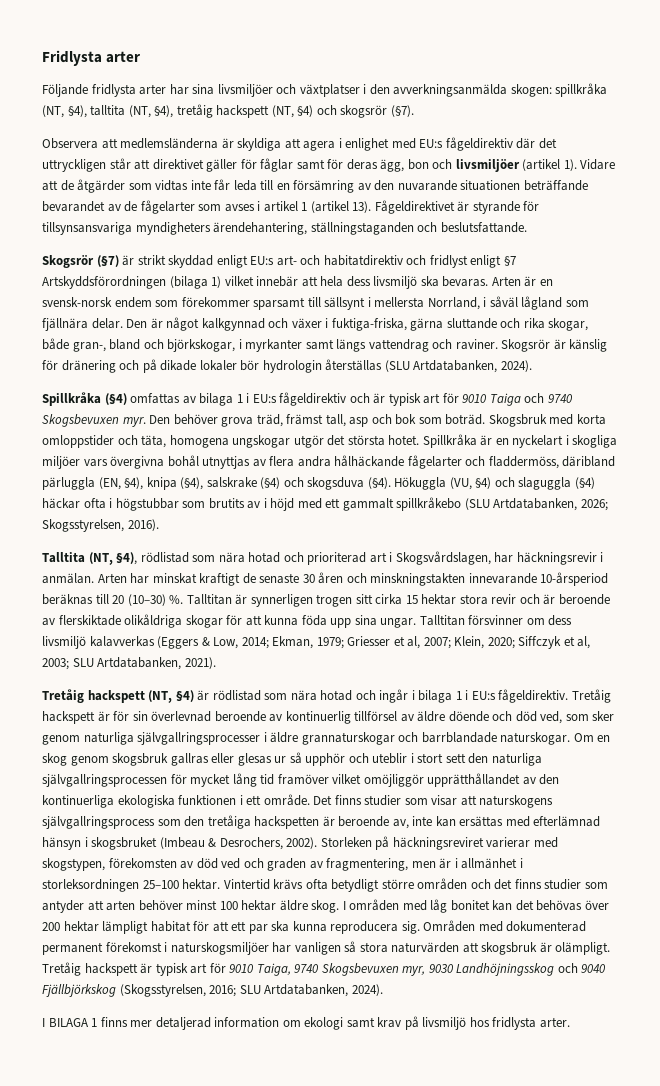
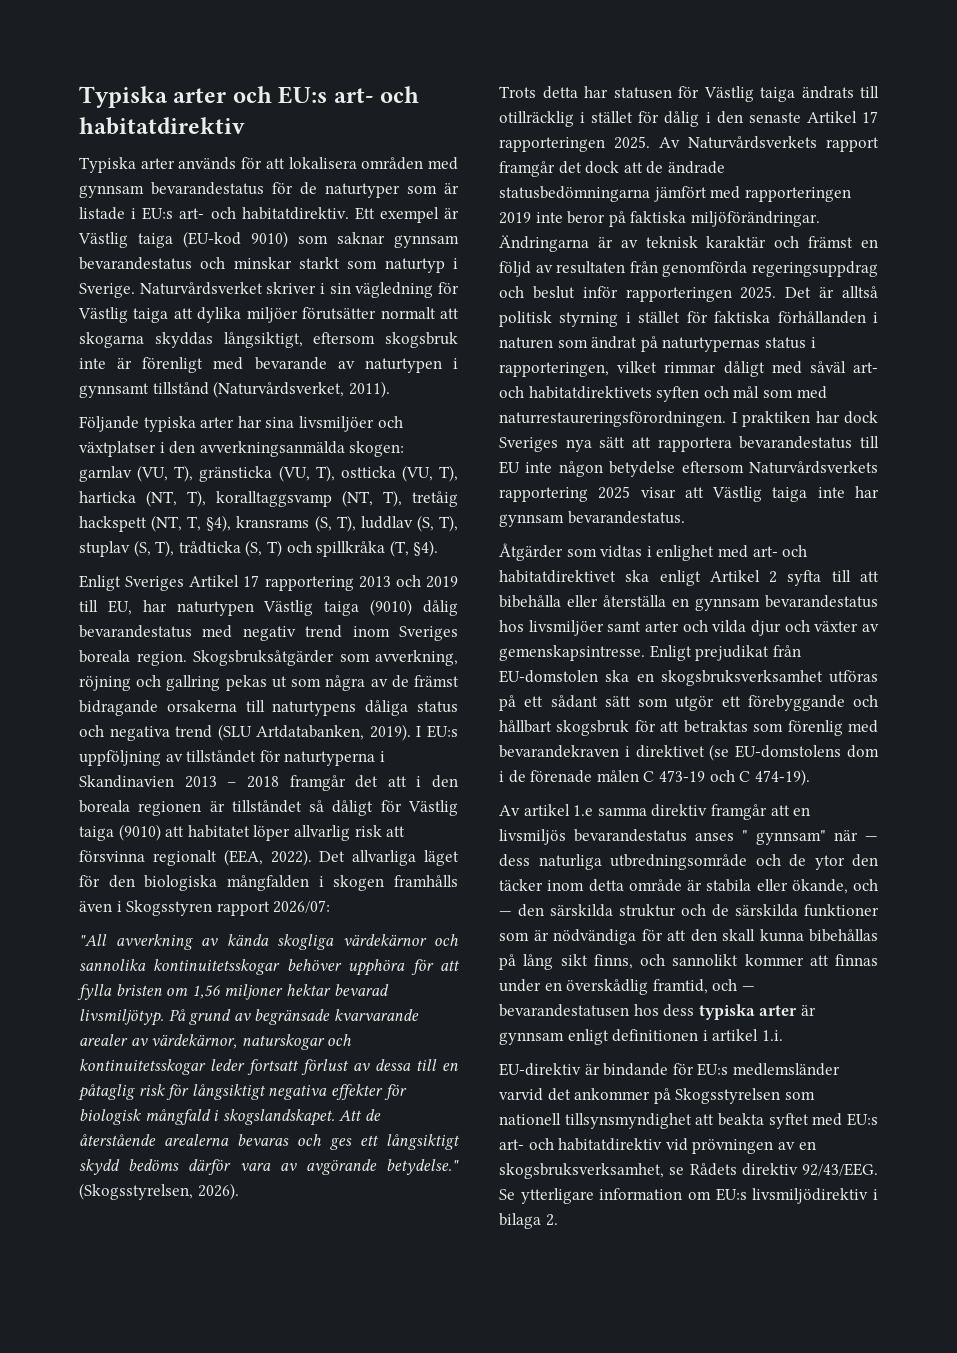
[42,50,141,66] Fridlysta arter -> [79,86,420,108] [79,117,245,135] [79,157,459,173] [79,182,459,198] [79,207,459,223] [78,231,459,248] [79,257,458,273] [79,282,459,298] [78,307,459,323] [79,332,458,348] [79,357,459,373] [79,381,390,398] Typiska arter och EU:s art- och habitatdirektiv // Typiska arter används för att lokalisera områden med gynnsam bevarandestatus för de naturtyper som är listade i EU:s art- och habitatdirektiv. Ett exempel är Västlig taiga (EU-kod 9010) som saknar gynnsam bevarandestatus och minskar starkt som naturtyp i Sverige. Naturvårdsverket skriver i sin vägledning för Västlig taiga att dylika miljöer förutsätter normalt att skogarna skyddas långsiktigt, eftersom skogsbruk inte är förenligt med bevarande av naturtypen i gynnsamt tillstånd (Naturvårdsverket, 2011).
[91,84,136,97] fridlysta -> [143,416,196,432] typiska
[555,83,608,97] [42,104,414,118] [42,137,557,151] [42,158,616,172] [42,179,588,193] [42,200,540,214] [42,222,527,235] [42,255,516,268] [42,276,553,289] [42,296,589,310] [42,317,589,331] [42,338,608,352] [42,359,532,373] [42,392,572,406] [42,414,606,427] [42,434,618,448] [42,455,616,469] [42,477,595,490] [42,497,608,511] [42,519,159,532] [42,551,604,565] [42,572,609,586] [42,594,610,607] [42,614,573,628] [42,636,591,649] [42,657,216,670] [42,689,611,703] [42,711,615,724] [42,732,611,745] [42,752,542,766] [42,773,560,787] [42,794,554,808] [42,815,601,829] [42,836,558,850] [42,858,523,871] [42,878,608,892] [42,899,609,913] [42,920,587,934] [42,941,611,955] [42,962,606,976] [42,984,383,997] [42,1016,570,1030] spillkråka (NT, §4), talltita (NT, §4), tretåig hackspett (NT, §4) och skogsrör (§7). // Observera att medlemsländerna är skyldiga att agera i enlighet med EU:s fågeldirektiv där det uttryckligen står att direktivet gäller för fåglar samt för deras ägg, bon och livsmiljöer (artikel 1). Vidare att de åtgärder som vidtas inte får leda till en försämring av den nuvarande situationen beträffande bevarandet av de fågelarter som avses i artikel 1 (artikel 13). Fågeldirektivet är styrande för tillsynsansvariga myndigheters ärendehantering, ställningstaganden och beslutsfattande. // Skogsrör (§7) är strikt skyddad enligt EU:s art- och habitatdirektiv och fridlyst enligt §7 Artskyddsförordningen (bilaga 1) vilket innebär att hela dess livsmiljö ska bevaras. Arten är en svensk-norsk endem som förekommer sparsamt till sällsynt i mellersta Norrland, i såväl lågland som fjällnära delar. Den är något kalkgynnad och växer i fuktiga-friska, gärna sluttande och rika skogar, både gran-, bland och björkskogar, i myrkanter samt längs vattendrag och raviner. Skogsrör är känslig för dränering och på dikade lokaler bör hydrologin återställas (SLU Artdatabanken, 2024). // Spillkråka (§4) omfattas av bilaga 1 i EU:s fågeldirektiv och är typisk art för 9010 Taiga och 9740 Skogsbevuxen myr. Den behöver grova träd, främst tall, asp och bok som boträd. Skogsbruk med korta omloppstider och täta, homogena ungskogar utgör det största hotet. Spillkråka är en nyckelart i skogliga miljöer vars övergivna bohål utnyttjas av flera andra hålhäckande fågelarter och fladdermöss, däribland pärluggla (EN, §4), knipa (§4), salskrake (§4) och skogsduva (§4). Hökuggla (VU, §4) och slaguggla (§4) häckar ofta i högstubbar som brutits av i höjd med ett gammalt spillkråkebo (SLU Artdatabanken, 2026; Skogsstyrelsen, 2016). // Talltita (NT, §4), rödlistad som nära hotad och prioriterad art i Skogsvårdslagen, har häckningsrevir i anmälan. Arten har minskat kraftigt de senaste 30 åren och minskningstakten innevarande 10-årsperiod beräknas till 20 (10–30) %. Talltitan är synnerligen trogen sitt cirka 15 hektar stora revir och är beroende av flerskiktade olikåldriga skogar för att kunna föda upp sina ungar. Talltitan försvinner om dess livsmiljö kalavverkas (Eggers & Low, 2014; Ekman, 1979; Griesser et al, 2007; Klein, 2020; Siffczyk et al, 2003; SLU Artdatabanken, 2021). // Tretåig hackspett (NT, §4) är rödlistad som nära hotad och ingår i bilaga 1 i EU:s fågeldirektiv. Tretåig hackspett är för sin överlevnad beroende av kontinuerlig tillförsel av äldre döende och död ved, som sker genom naturliga självgallringsprocesser i äldre grannaturskogar och barrblandade naturskogar. Om en skog genom skogsbruk gallras eller glesas ur så upphör och uteblir i stort sett den naturliga självgallringsprocessen för mycket lång tid framöver vilket omöjliggör upprätthållandet av den kontinuerliga ekologiska funktionen i ett område. Det finns studier som visar att naturskogens självgallringsprocess som den tretåiga hackspetten är beroende av, inte kan ersättas med efterlämnad hänsyn i skogsbruket (Imbeau & Desrochers, 2002). Storleken på häckningsreviret varierar med skogstypen, förekomsten av död ved och graden av fragmentering, men är i allmänhet i storleksordningen 25–100 hektar. Vintertid krävs ofta betydligt större områden och det finns studier som antyder att arten behöver minst 100 hektar äldre skog. I områden med låg bonitet kan det behövas över 200 hektar lämpligt habitat för att ett par ska kunna reproducera sig. Områden med dokumenterad permanent förekomst i naturskogsmiljöer har vanligen så stora naturvärden att skogsbruk är olämpligt. Tretåig hackspett är typisk art för 9010 Taiga, 9740 Skogsbevuxen myr, 9030 Landhöjningsskog och 9040 Fjällbjörkskog (Skogsstyrelsen, 2016; SLU Artdatabanken, 2024). // I BILAGA 1 finns mer detaljerad information om ekologi samt krav på livsmiljö hos fridlysta arter. -> [79,465,458,482] [79,490,458,507] [79,515,458,532] [79,540,439,557] [79,575,459,591] [79,599,458,616] [79,625,458,641] [79,650,458,666] [79,675,460,691] [79,700,459,716] [79,724,458,741] [79,750,385,766] [79,775,458,791] [79,800,458,816] [79,824,406,841] [79,849,459,866] [79,875,458,891] [79,900,331,916] [79,934,458,950] [79,959,460,976] [77,984,389,1000] [79,1009,419,1026] [79,1034,352,1050] [79,1059,458,1075] [78,1084,407,1101] [79,1109,381,1126] [79,1134,460,1150] [79,1159,459,1175] [79,1183,239,1200] [499,86,879,102] [499,111,878,127] [499,136,879,152] [499,161,725,177] [499,186,851,202] [499,211,820,227] [499,235,878,252] [499,261,878,277] [499,286,878,302] [499,311,878,327] [499,336,816,352] [499,361,878,377] [499,386,827,402] [499,411,878,427] [499,436,879,452] [499,461,878,477] [499,486,879,502] [499,511,685,527] [499,543,808,561] [499,570,879,586] [499,595,878,611] [499,620,879,636] [499,645,801,661] [499,670,878,686] [499,695,878,711] [499,720,878,736] [499,744,879,761] [499,769,810,786] [499,804,811,820] [499,829,878,845] [499,854,878,870] [499,879,878,894] [499,904,879,917] [499,929,878,945] [499,954,878,970] [499,979,755,995] [499,1004,816,1020] [499,1029,783,1045] [499,1063,840,1076] [499,1088,815,1104] [499,1113,878,1129] [499,1138,816,1154] [499,1163,878,1179] [499,1188,878,1204] [499,1213,558,1229] garnlav (VU, T), gränsticka (VU, T), ostticka (VU, T), harticka (NT, T), koralltaggsvamp (NT, T), tretåig hackspett (NT, T, §4), kransrams (S, T), luddlav (S, T), stuplav (S, T), trådticka (S, T) och spillkråka (T, §4). // Enligt Sveriges Artikel 17 rapportering 2013 och 2019 till EU, har naturtypen Västlig taiga (9010) dålig bevarandestatus med negativ trend inom Sveriges boreala region. Skogsbruksåtgärder som avverkning, röjning och gallring pekas ut som några av de främst bidragande orsakerna till naturtypens dåliga status och negativa trend (SLU Artdatabanken, 2019). I EU:s uppföljning av tillståndet för naturtyperna i Skandinavien 2013 – 2018 framgår det att i den boreala regionen är tillståndet så dåligt för Västlig taiga (9010) att habitatet löper allvarlig risk att försvinna regionalt (EEA, 2022). Det allvarliga läget för den biologiska mångfalden i skogen framhålls även i Skogsstyren rapport 2026/07: // "All avverkning av kända skogliga värdekärnor och sannolika kontinuitetsskogar behöver upphöra för att fylla bristen om 1,56 miljoner hektar bevarad livsmiljötyp. På grund av begränsade kvarvarande arealer av värdekärnor, naturskogar och kontinuitetsskogar leder fortsatt förlust av dessa till en påtaglig risk för långsiktigt negativa effekter för biologisk mångfald i skogslandskapet. Att de återstående arealerna bevaras och ges ett långsiktigt skydd bedöms därför vara av avgörande betydelse." (Skogsstyrelsen, 2026). // Trots detta har statusen för Västlig taiga ändrats till otillräcklig i stället för dålig i den senaste Artikel 17 rapporteringen 2025. Av Naturvårdsverkets rapport framgår det dock att de ändrade statusbedömningarna jämfört med rapporteringen 2019 inte beror på faktiska miljöförändringar. Ändringarna är av teknisk karaktär och främst en följd av resultaten från genomförda regeringsuppdrag och beslut inför rapporteringen 2025. Det är alltså politisk styrning i stället för faktiska förhållanden i naturen som ändrat på naturtypernas status i rapporteringen, vilket rimmar dåligt med såväl art- och habitatdirektivets syften och mål som med naturrestaureringsförordningen. I praktiken har dock Sveriges nya sätt att rapportera bevarandestatus till EU inte någon betydelse eftersom Naturvårdsverkets rapportering 2025 visar att Västlig taiga inte har gynnsam bevarandestatus. // Åtgärder som vidtas i enlighet med art- och habitatdirektivet ska enligt Artikel 2 syfta till att bibehålla eller återställa en gynnsam bevarandestatus hos livsmiljöer samt arter och vilda djur och växter av gemenskapsintresse. Enligt prejudikat från EU-domstolen ska en skogsbruksverksamhet utföras på ett sådant sätt som utgör ett förebyggande och hållbart skogsbruk för att betraktas som förenlig med bevarandekraven i direktivet (se EU-domstolens dom i de förenade målen C 473-19 och C 474-19). // Av artikel 1.e samma direktiv framgår att en livsmiljös bevarandestatus anses " gynnsam" när — dess naturliga utbredningsområde och de ytor den täcker inom detta område är stabila eller ökande, och — den särskilda struktur och de särskilda funktioner som är nödvändiga för att den skall kunna bibehållas på lång sikt finns, och sannolikt kommer att finnas under en överskådlig framtid, och — bevarandestatusen hos dess typiska arter är gynnsam enligt definitionen i artikel 1.i. // EU-direktiv är bindande för EU:s medlemsländer varvid det ankommer på Skogsstyrelsen som nationell tillsynsmyndighet att beakta syftet med EU:s art- och habitatdirektiv vid prövningen av en skogsbruksverksamhet, se Rådets direktiv 92/43/EEG. Se ytterligare information om EU:s livsmiljödirektiv i bilaga 2.

